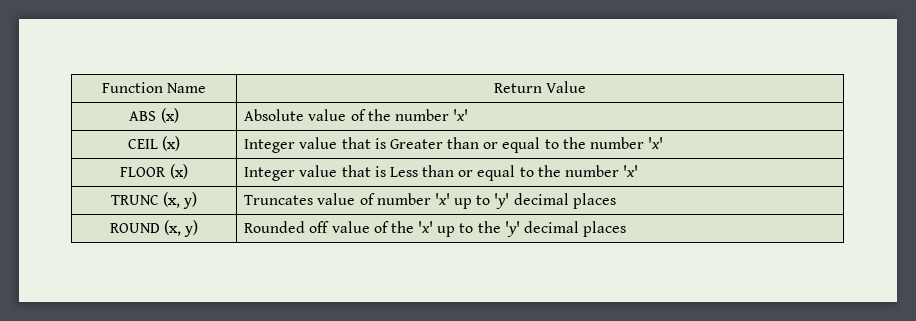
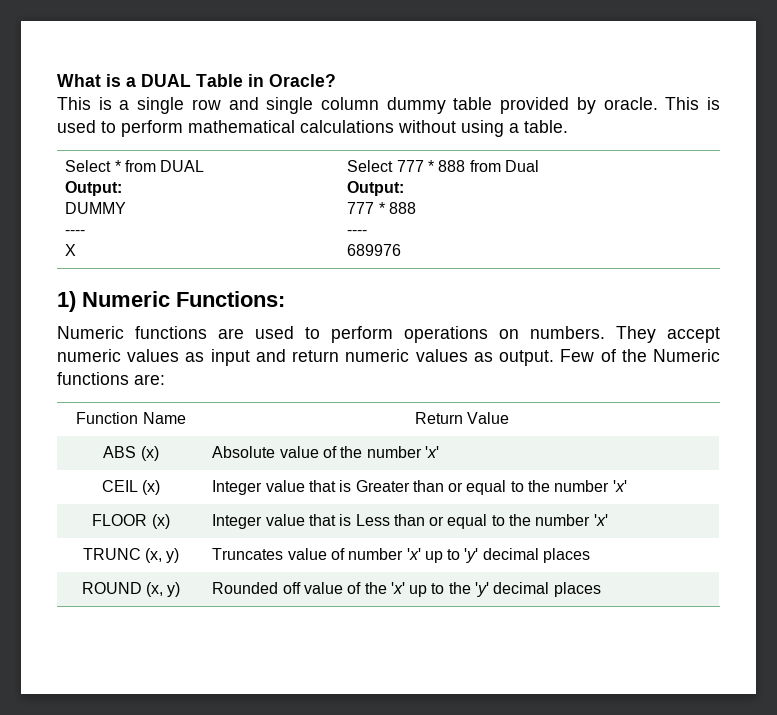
(101, 87) none -> [57,74,336,87] [57,97,720,114] [57,120,568,137] [65,160,205,172] [65,181,123,196] [65,202,127,214] [65,230,86,235] [65,244,77,256] [347,160,539,172] [347,181,405,196] [347,202,416,214] [347,230,368,235] [347,244,402,256] [57,291,285,312] [57,326,720,343] [57,349,721,366] [57,372,165,385] What is a DUAL Table in Oracle? // This is a single row and single column dummy table provided by oracle. This is used to perform mathematical calculations without using a table. // Select * from DUAL // Output: // DUMMY // ---- // X | Select 777 * 888 from Dual // Output: // 777 * 888 // ---- // 689976 // 1) Numeric Functions: // Numeric functions are used to perform operations on numbers. They accept numeric values as input and return numeric values as output. Few of the Numeric functions are: //

